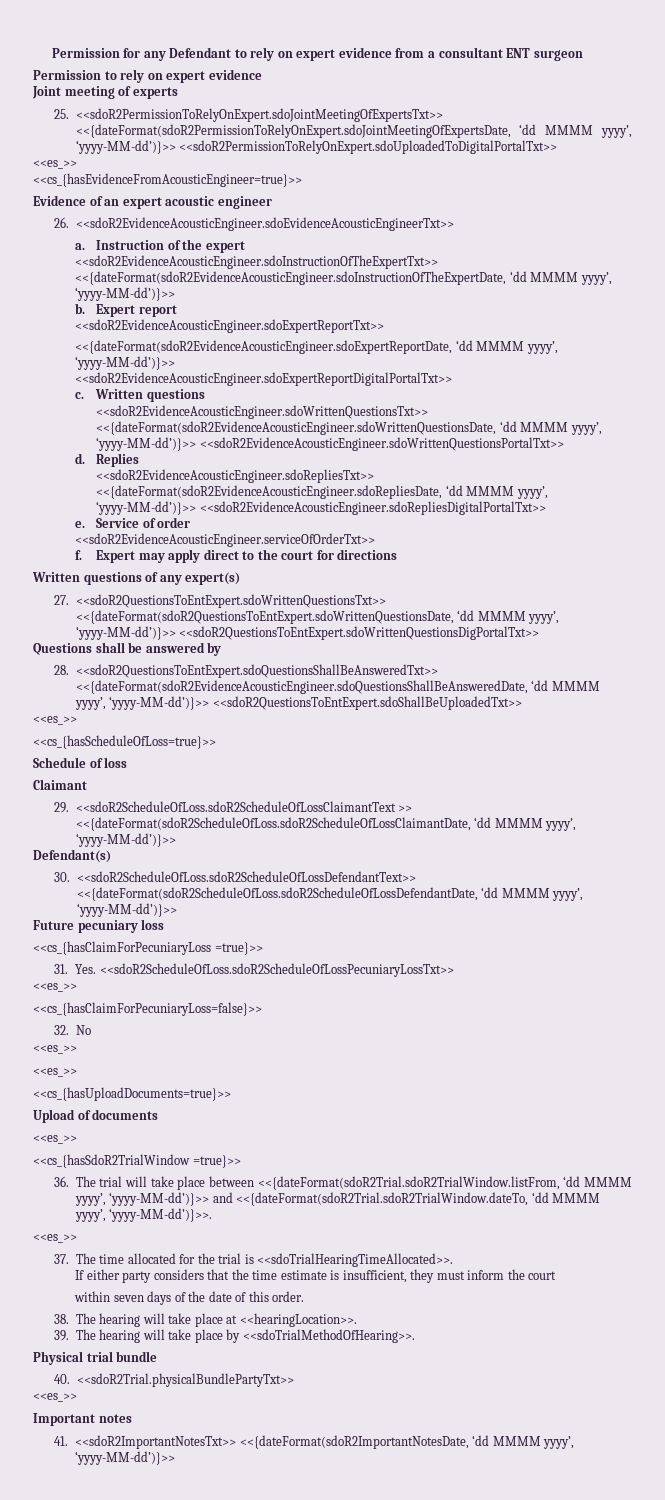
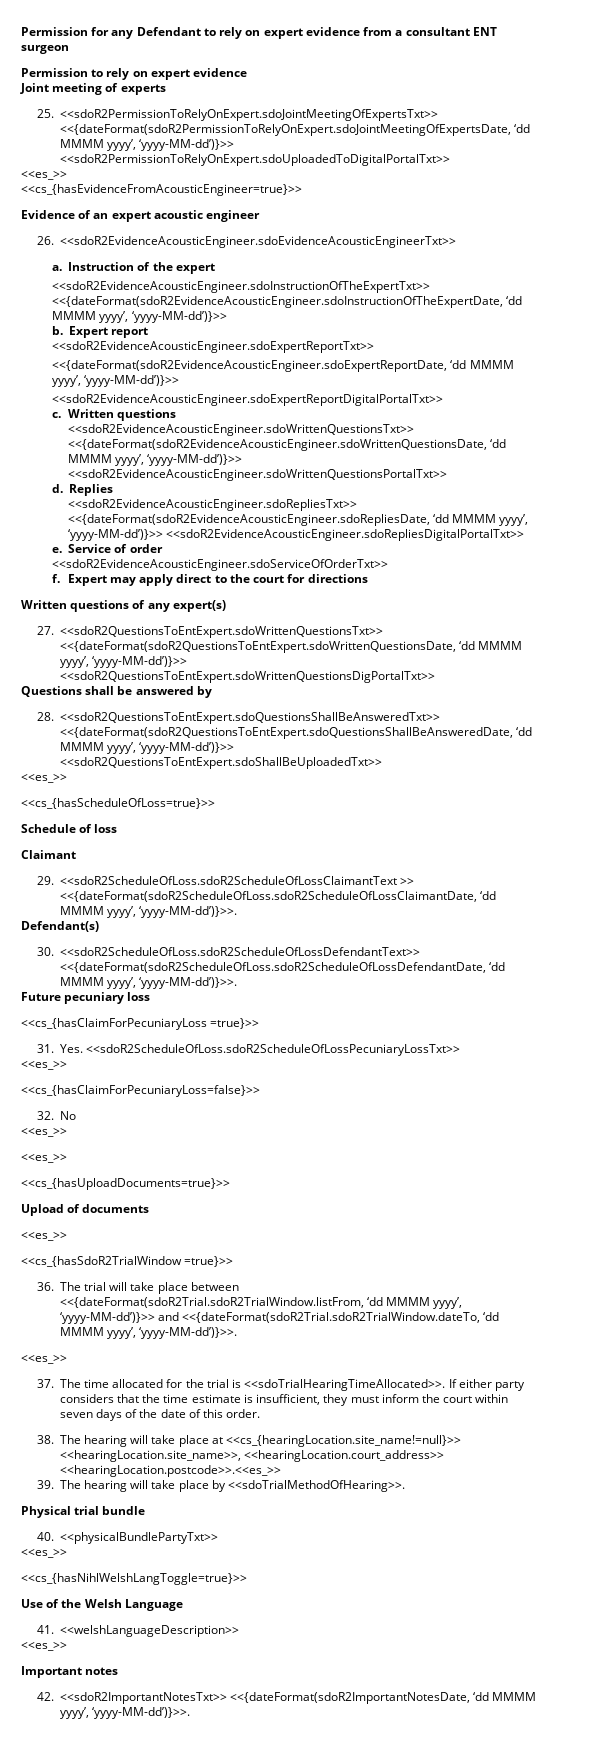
[75,533,376,547] <<sdoR2EvidenceAcousticEngineer.serviceOfOrderTxt>> -> [52,559,389,571] <<sdoR2EvidenceAcousticEngineer.sdoServiceOfOrderTxt>>
[75,680,528,694] <<{dateFormat(sdoR2EvidenceAcousticEngineer.sdoQuestionsShallBeAnsweredDate, -> [59,727,513,739] <<{dateFormat(sdoR2QuestionsToEntExpert.sdoQuestionsShallBeAnsweredDate,
[75,833,176,847] ‘yyyy-MM-dd’)}>> -> [139,906,238,918] ‘yyyy-MM-dd’)}>>.
[76,903,177,917] ‘yyyy-MM-dd’)}>> -> [139,977,238,989] ‘yyyy-MM-dd’)}>>.
(454, 1260) // -> (446, 1385) none
(557, 1275) // -> (473, 1399) none
[239,1313,357,1327] <<hearingLocation>>. -> [226,1435,462,1447] [59,1450,444,1462] [59,1465,281,1477] <<cs_{hearingLocation.site_name!=null}>> <<hearingLocation.site_name>>, <<hearingLocation.court_address>> <<hearingLocation.postcode>>.<<es_>>
[76,1373,294,1387] <<sdoR2Trial.physicalBundlePartyTxt>> -> [59,1532,218,1544] [21,1549,67,1558] [21,1573,247,1585] [21,1599,183,1611] [36,1625,239,1637] <<physicalBundlePartyTxt>> // <<es_>> // <<cs_{hasNihlWelshLangToggle=true}>> // Use of the Welsh Language // 41. <<welshLanguageDescription>>
[54,1436,69,1446] 41. -> [36,1692,54,1701] 42.
[75,1451,176,1465] ‘yyyy-MM-dd’)}>> -> [91,1707,190,1719] ‘yyyy-MM-dd’)}>>.

